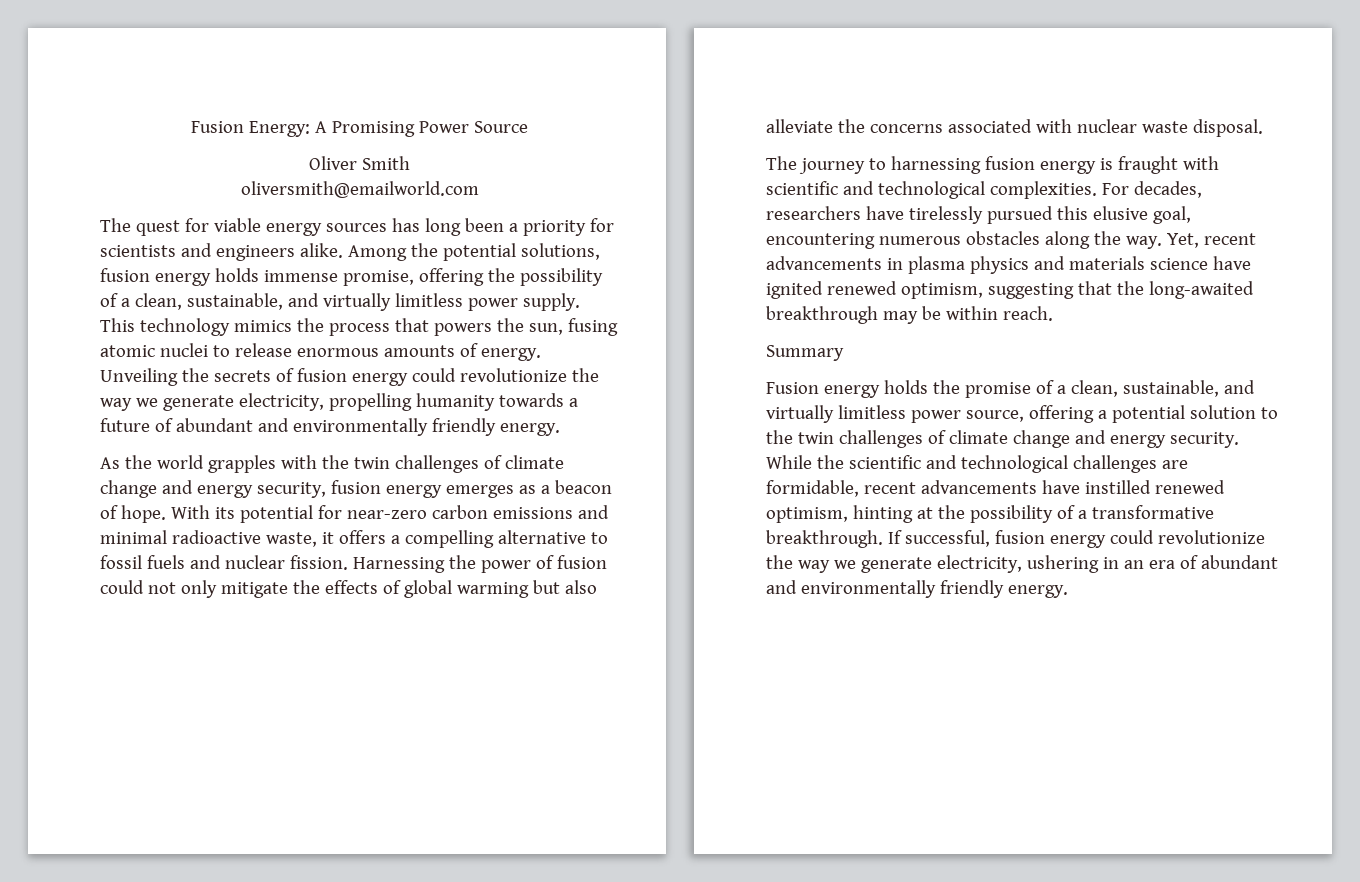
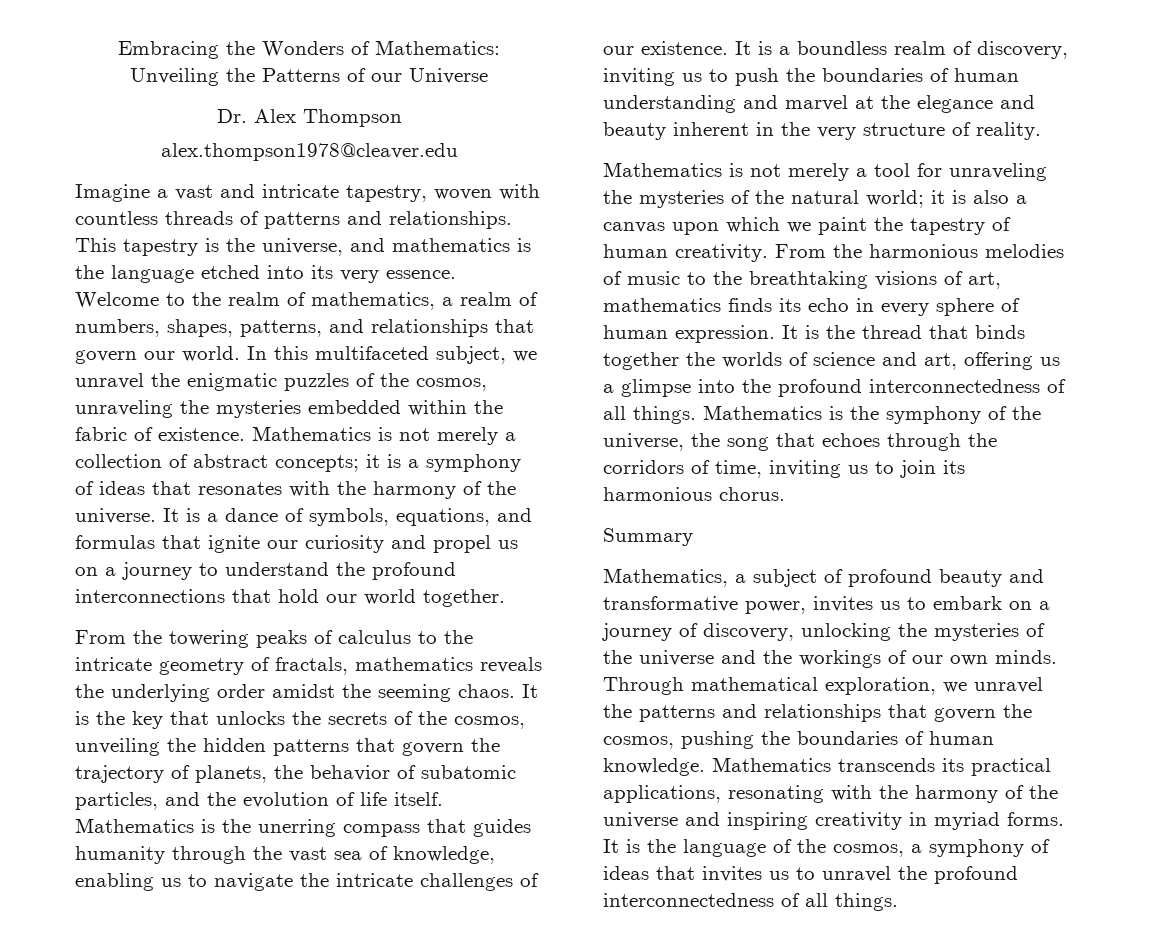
[191,121,528,137] [309,156,410,170] [240,181,479,198] [100,218,614,236] [100,243,600,261] [100,268,603,286] [100,293,580,311] [100,318,618,336] [100,343,541,361] [100,368,599,386] [100,393,578,411] [100,418,560,436] [100,455,564,473] [100,480,612,498] [100,505,609,523] [100,530,608,548] [100,555,607,573] [100,580,597,598] [766,119,1263,137] [766,156,1219,174] [766,181,1202,199] [766,206,1191,224] [766,231,1256,249] [766,256,1251,274] [766,281,1254,299] [766,306,1053,324] [766,345,844,361] [766,380,1255,398] [766,405,1278,423] [766,430,1239,448] [766,455,1188,473] [766,480,1225,497] [766,505,1214,523] [766,530,1265,548] [766,555,1278,573] [766,580,1068,598] Fusion Energy: A Promising Power Source // Oliver Smith // oliversmith@emailworld.com // The quest for viable energy sources has long been a priority for scientists and engineers alike. Among the potential solutions, fusion energy holds immense promise, offering the possibility of a clean, sustainable, and virtually limitless power supply. This technology mimics the process that powers the sun, fusing atomic nuclei to release enormous amounts of energy. Unveiling the secrets of fusion energy could revolutionize the way we generate electricity, propelling humanity towards a future of abundant and environmentally friendly energy. // As the world grapples with the twin challenges of climate change and energy security, fusion energy emerges as a beacon of hope. With its potential for near-zero carbon emissions and minimal radioactive waste, it offers a compelling alternative to fossil fuels and nuclear fission. Harnessing the power of fusion could not only mitigate the effects of global warming but also alleviate the concerns associated with nuclear waste disposal. // The journey to harnessing fusion energy is fraught with scientific and technological complexities. For decades, researchers have tirelessly pursued this elusive goal, encountering numerous obstacles along the way. Yet, recent advancements in plasma physics and materials science have ignited renewed optimism, suggesting that the long-awaited breakthrough may be within reach. // Summary // Fusion energy holds the promise of a clean, sustainable, and virtually limitless power source, offering a potential solution to the twin challenges of climate change and energy security. While the scientific and technological challenges are formidable, recent advancements have instilled renewed optimism, hinting at the possibility of a transformative breakthrough. If successful, fusion energy could revolutionize the way we generate electricity, ushering in an era of abundant and environmentally friendly energy. -> [118,40,500,59] [130,68,488,86] [216,109,402,127] [160,143,458,161] [75,184,540,202] [75,211,512,229] [75,238,531,256] [75,265,456,283] [75,292,538,310] [75,319,534,337] [75,346,537,364] [75,373,487,391] [75,400,503,418] [75,426,516,445] [75,454,521,472] [75,481,516,499] [75,508,532,526] [75,535,518,553] [75,562,456,580] [75,589,505,607] [75,630,473,648] [75,657,542,675] [75,684,538,702] [75,711,525,729] [75,738,500,756] [75,765,516,783] [75,792,443,810] [75,818,531,837] [75,846,495,864] [75,873,539,891] [603,41,1068,59] [603,68,1019,86] [603,95,1035,113] [603,122,1041,140] [603,162,1047,181] [603,190,1027,208] [603,217,1011,235] [603,244,1064,262] [603,271,1001,289] [603,298,1020,316] [603,325,1025,343] [603,352,1060,370] [603,379,1066,397] [603,405,1041,424] [603,433,997,451] [603,460,965,478] [603,487,785,501] [603,528,693,546] [603,568,1044,587] [603,596,1050,614] [602,623,1045,641] [603,650,1057,668] [603,677,1043,695] [603,704,1032,722] [603,731,994,749] [603,757,1051,776] [603,785,1058,803] [603,812,1064,830] [603,839,1050,857] [603,866,1018,884] [603,893,898,911] Embracing the Wonders of Mathematics: Unveiling the Patterns of our Universe // Dr. Alex Thompson // alex.thompson1978@cleaver.edu // Imagine a vast and intricate tapestry, woven with countless threads of patterns and relationships. This tapestry is the universe, and mathematics is the language etched into its very essence. Welcome to the realm of mathematics, a realm of numbers, shapes, patterns, and relationships that govern our world. In this multifaceted subject, we unravel the enigmatic puzzles of the cosmos, unraveling the mysteries embedded within the fabric of existence. Mathematics is not merely a collection of abstract concepts; it is a symphony of ideas that resonates with the harmony of the universe. It is a dance of symbols, equations, and formulas that ignite our curiosity and propel us on a journey to understand the profound interconnections that hold our world together. // From the towering peaks of calculus to the intricate geometry of fractals, mathematics reveals the underlying order amidst the seeming chaos. It is the key that unlocks the secrets of the cosmos, unveiling the hidden patterns that govern the trajectory of planets, the behavior of subatomic particles, and the evolution of life itself. Mathematics is the unerring compass that guides humanity through the vast sea of knowledge, enabling us to navigate the intricate challenges of our existence. It is a boundless realm of discovery, inviting us to push the boundaries of human understanding and marvel at the elegance and beauty inherent in the very structure of reality. // Mathematics is not merely a tool for unraveling the mysteries of the natural world; it is also a canvas upon which we paint the tapestry of human creativity. From the harmonious melodies of music to the breathtaking visions of art, mathematics finds its echo in every sphere of human expression. It is the thread that binds together the worlds of science and art, offering us a glimpse into the profound interconnectedness of all things. Mathematics is the symphony of the universe, the song that echoes through the corridors of time, inviting us to join its harmonious chorus. // Summary // Mathematics, a subject of profound beauty and transformative power, invites us to embark on a journey of discovery, unlocking the mysteries of the universe and the workings of our own minds. Through mathematical exploration, we unravel the patterns and relationships that govern the cosmos, pushing the boundaries of human knowledge. Mathematics transcends its practical applications, resonating with the harmony of the universe and inspiring creativity in myriad forms. It is the language of the cosmos, a symphony of ideas that invites us to unravel the profound interconnectedness of all things.

